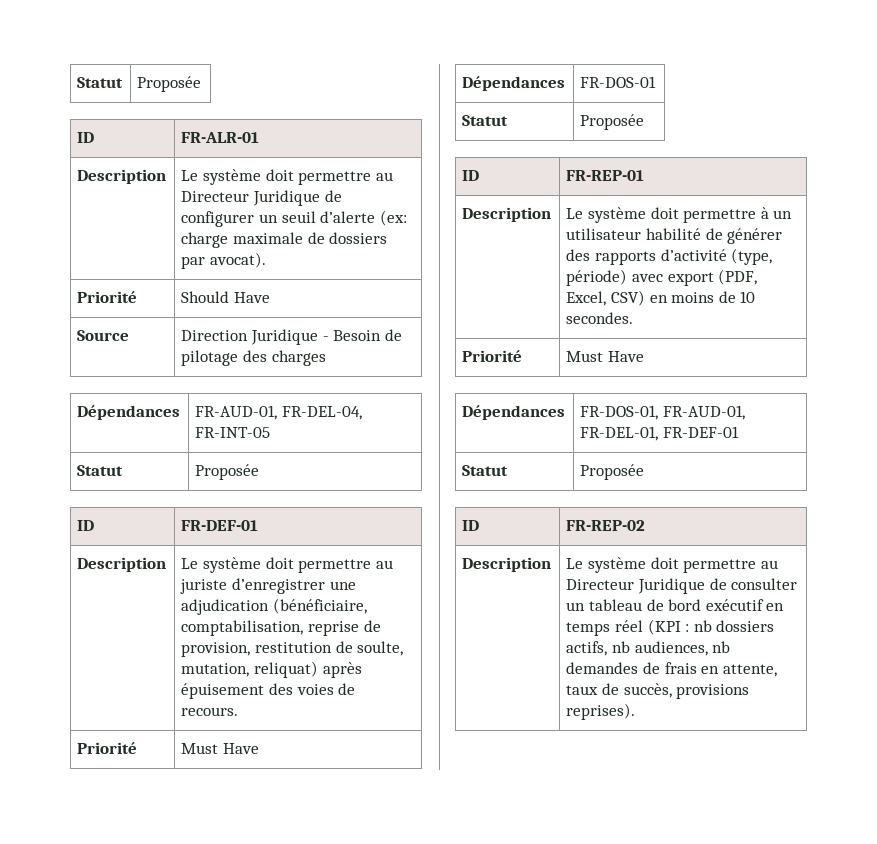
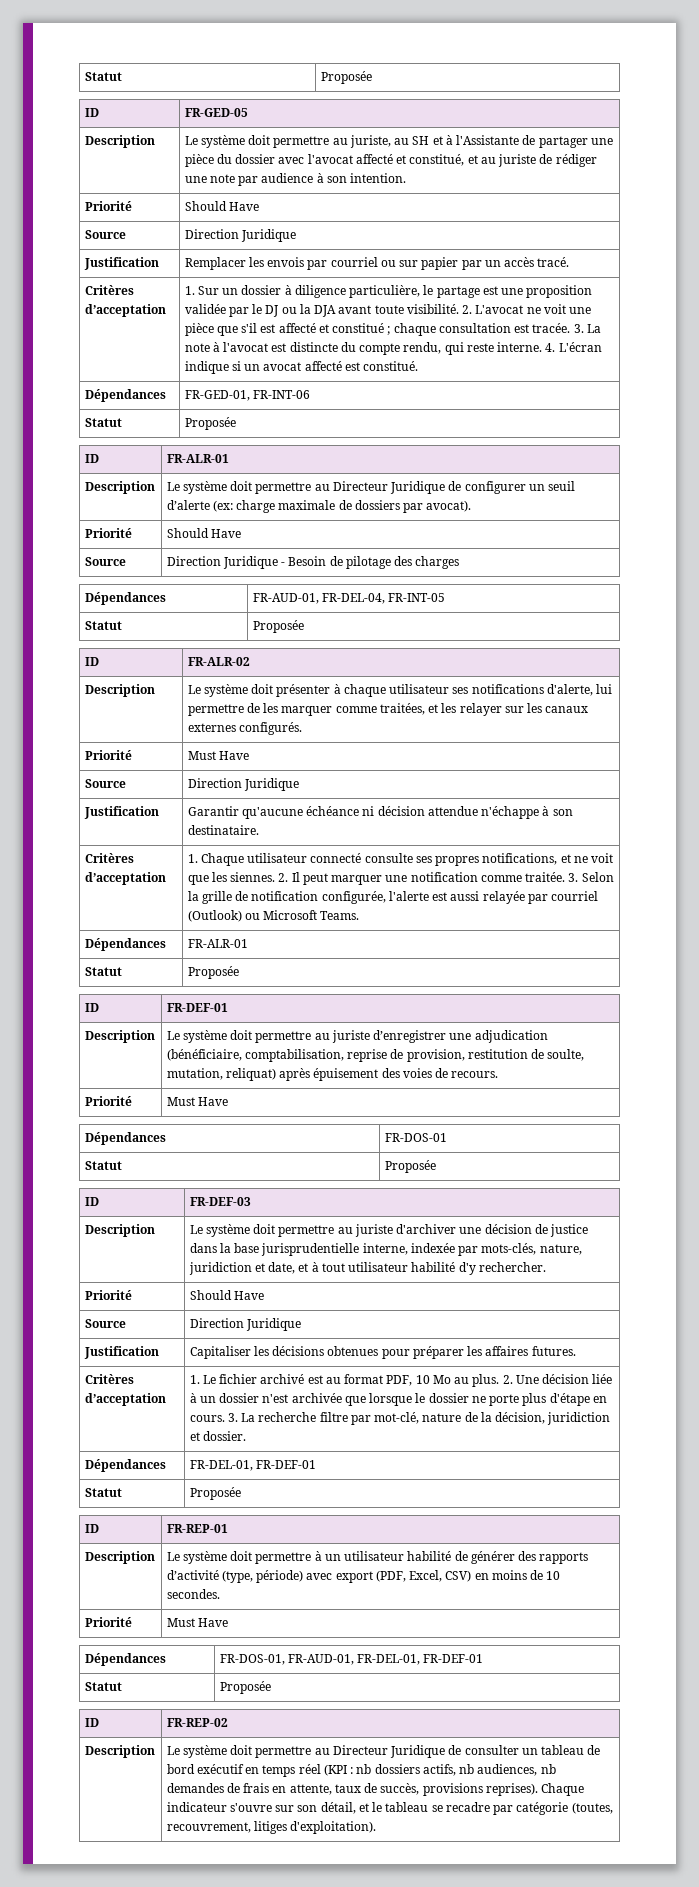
[77,77,124,88] [137,76,202,92] Statut | Proposée -> [84,72,122,81] [320,71,372,84] [84,108,99,117] [184,108,248,117] [84,135,155,148] [184,135,613,148] [184,154,597,167] [184,173,407,186] [84,201,132,211] [184,201,259,211] [84,230,126,239] [184,229,296,242] [83,257,159,270] [184,257,570,270] [84,285,134,295] [84,304,166,317] [184,285,593,298] [184,304,592,317] [184,323,601,336] [184,342,602,355] [184,361,419,374] [84,389,166,402] [184,390,310,401] [84,418,122,427] [184,417,236,430] Statut | Proposée // ID | FR-GED-05 // Description | Le système doit permettre au juriste, au SH et à l'Assistante de partager une pièce du dossier avec l'avocat affecté et constitué, et au juriste de rédiger une note par audience à son intention. // Priorité | Should Have // Source | Direction Juridique // Justification | Remplacer les envois par courriel ou sur papier par un accès tracé. // Critères d’acceptation | 1. Sur un dossier à diligence particulière, le partage est une proposition validée par le DJ ou la DJA avant toute visibilité. 2. L'avocat ne voit une pièce que s'il est affecté et constitué ; chaque consultation est tracée. 3. La note à l'avocat est distincte du compte rendu, qui reste interne. 4. L'écran indique si un avocat affecté est constitué. // Dépendances | FR-GED-01, FR-INT-06 // Statut | Proposée
(260, 472) none -> [84,657,99,666] [187,657,250,666] [84,684,155,697] [187,684,613,697] [187,703,589,716] [187,722,302,735] [84,750,132,760] [187,751,249,760] [84,779,126,788] [187,778,299,791] [83,806,159,819] [187,806,573,819] [187,825,259,835] [84,853,134,863] [84,872,166,885] [187,853,614,866] [187,872,614,885] [187,891,599,904] [187,910,360,922] [84,938,166,951] [187,939,248,948] [84,967,122,976] [187,966,239,979] // ID | FR-ALR-02 // Description | Le système doit présenter à chaque utilisateur ses notifications d'alerte, lui permettre de les marquer comme traitées, et les relayer sur les canaux externes configurés. // Priorité | Must Have // Source | Direction Juridique // Justification | Garantir qu'aucune échéance ni décision attendue n'échappe à son destinataire. // Critères d’acceptation | 1. Chaque utilisateur connecté consulte ses propres notifications, et ne voit que les siennes. 2. Il peut marquer une notification comme traitée. 3. Selon la grille de notification configurée, l'alerte est aussi relayée par courriel (Outlook) ou Microsoft Teams. // Dépendances | FR-ALR-01 // Statut | Proposée
(645, 122) none -> [84,1197,99,1206] [189,1197,251,1206] [84,1224,155,1237] [189,1224,589,1237] [189,1243,582,1256] [188,1262,546,1275] [84,1290,132,1300] [189,1290,264,1300] [84,1319,126,1328] [189,1318,301,1331] [83,1346,159,1359] [189,1346,576,1359] [84,1374,134,1384] [84,1393,166,1406] [189,1374,613,1387] [189,1393,607,1406] [189,1412,611,1425] [189,1431,246,1441] [84,1459,166,1472] [189,1460,316,1471] [84,1488,122,1497] [189,1487,241,1500] // ID | FR-DEF-03 // Description | Le système doit permettre au juriste d'archiver une décision de justice dans la base jurisprudentielle interne, indexée par mots-clés, nature, juridiction et date, et à tout utilisateur habilité d'y rechercher. // Priorité | Should Have // Source | Direction Juridique // Justification | Capitaliser les décisions obtenues pour préparer les affaires futures. // Critères d’acceptation | 1. Le fichier archivé est au format PDF, 10 Mo au plus. 2. Une décision liée à un dossier n'est archivée que lorsque le dossier ne porte plus d'étape en cours. 3. La recherche filtre par mot-clé, nature de la décision, juridiction et dossier. // Dépendances | FR-DEL-01, FR-DEF-01 // Statut | Proposée
(636, 711) none -> [541,1783,585,1796] [166,1802,613,1815] [166,1821,377,1834] Chaque indicateur s'ouvre sur son détail, et le tableau se recadre par catégorie (toutes, recouvrement, litiges d'exploitation).

